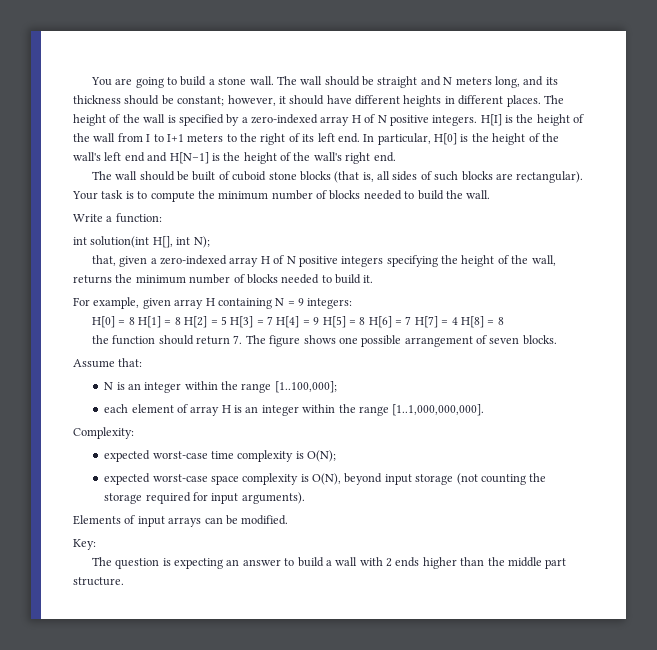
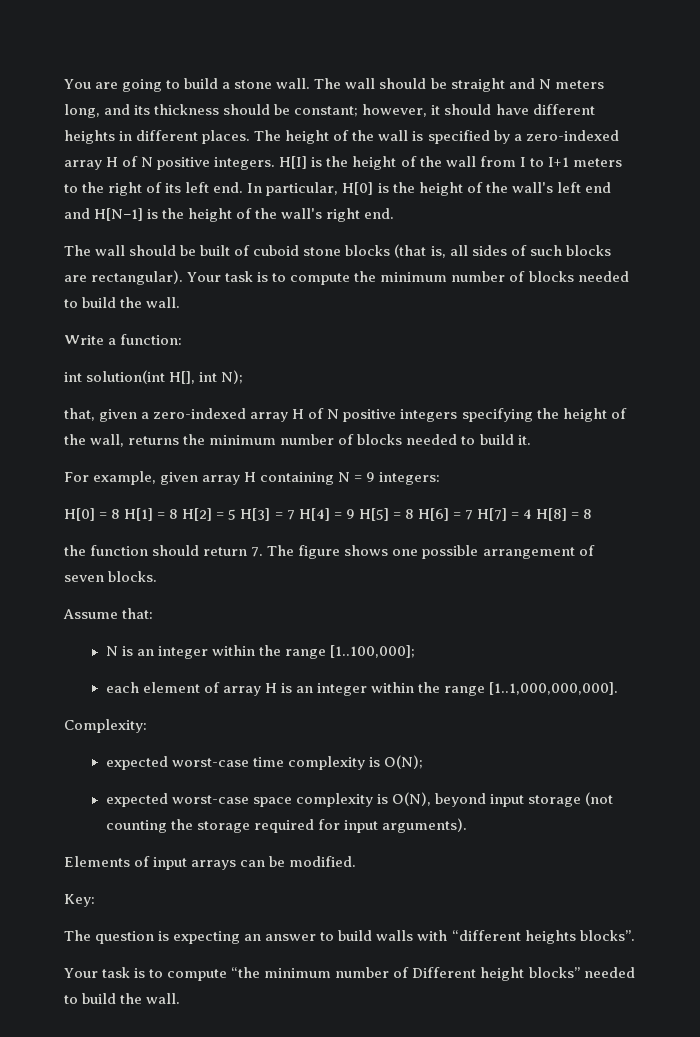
[325,557,567,569] [73,577,124,586] a wall with 2 ends higher than the middle part structure. -> [376,930,635,944] [64,967,635,981] [64,993,181,1004] walls with “different heights blocks”. // Your task is to compute “the minimum number of Different height blocks” needed to build the wall.

